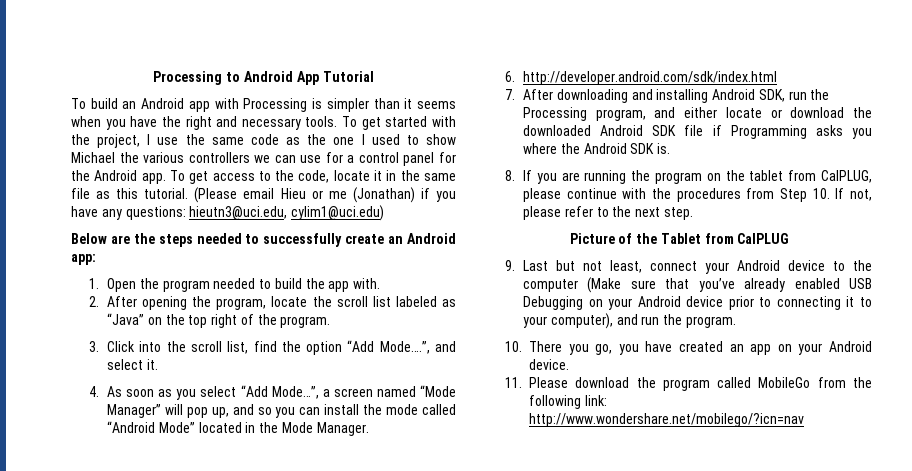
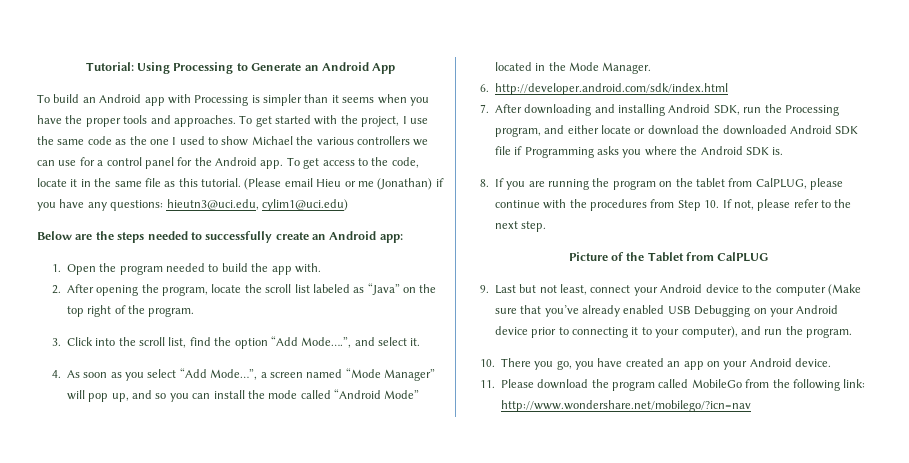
[153,71,241,85] Processing to -> [85,62,319,74] Tutorial: Using Processing to Generate an
[322,71,374,82] Tutorial -> (396, 68) none
[185,116,338,130] right and necessary tools. -> [85,115,236,127] proper tools and approaches.

